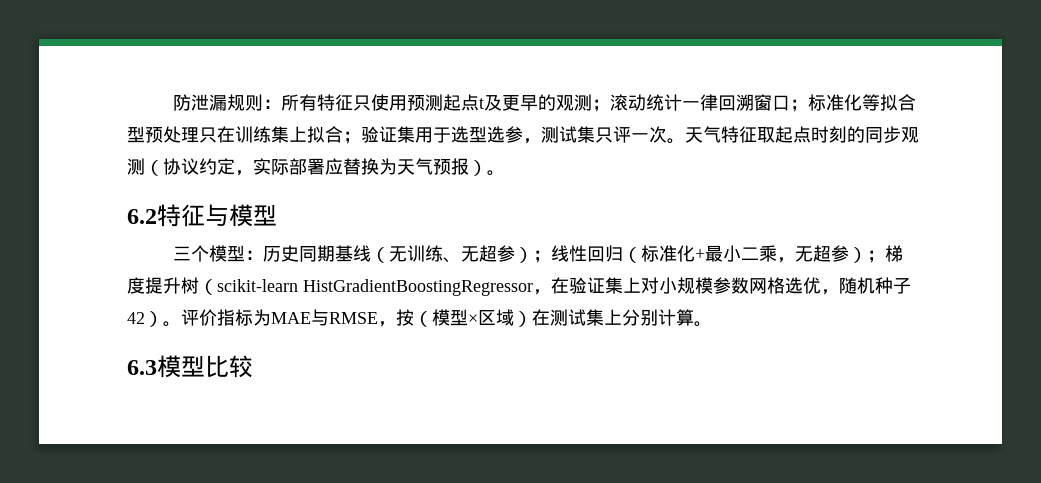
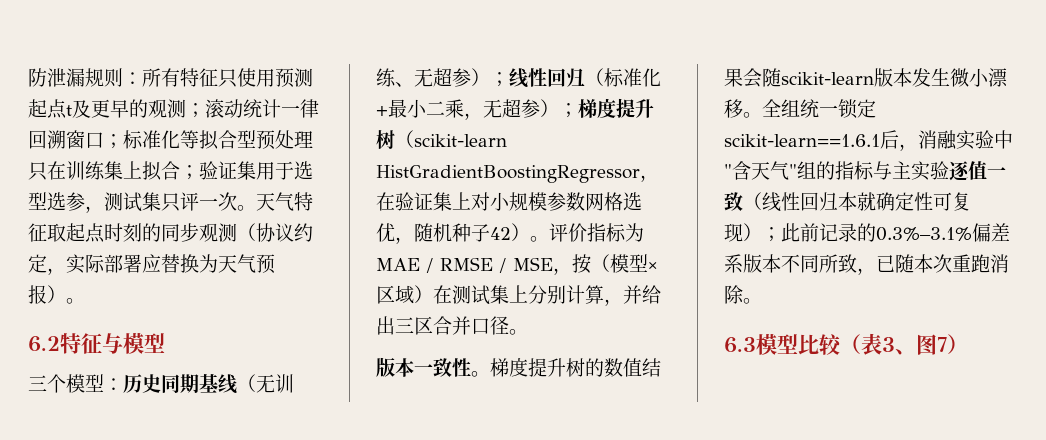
[311,309,378,326] 与RMSE -> [426,257,553,273] / RMSE / MSE
(694, 317) none -> [604,285,661,306] [376,316,528,335] [376,357,661,377] [724,68,1007,88] [724,99,876,119] [724,130,1013,151] [724,161,1006,181] [724,192,971,212] [724,223,1010,242] [724,254,1009,275] [724,285,744,304] ，并给出三区合并口径。 // 版本一致性。梯度提升树的数值结果会随scikit-learn版本发生微小漂移。全组统一锁定scikit-learn==1.6.1后，消融实验中"含天气"组的指标与主实验逐值一致（线性回归本就确定性可复现）；此前记录的0.3%–3.1%偏差系版本不同所致，已随本次重跑消除
(253, 366) none -> [840,333,968,355] （表3、图7）

